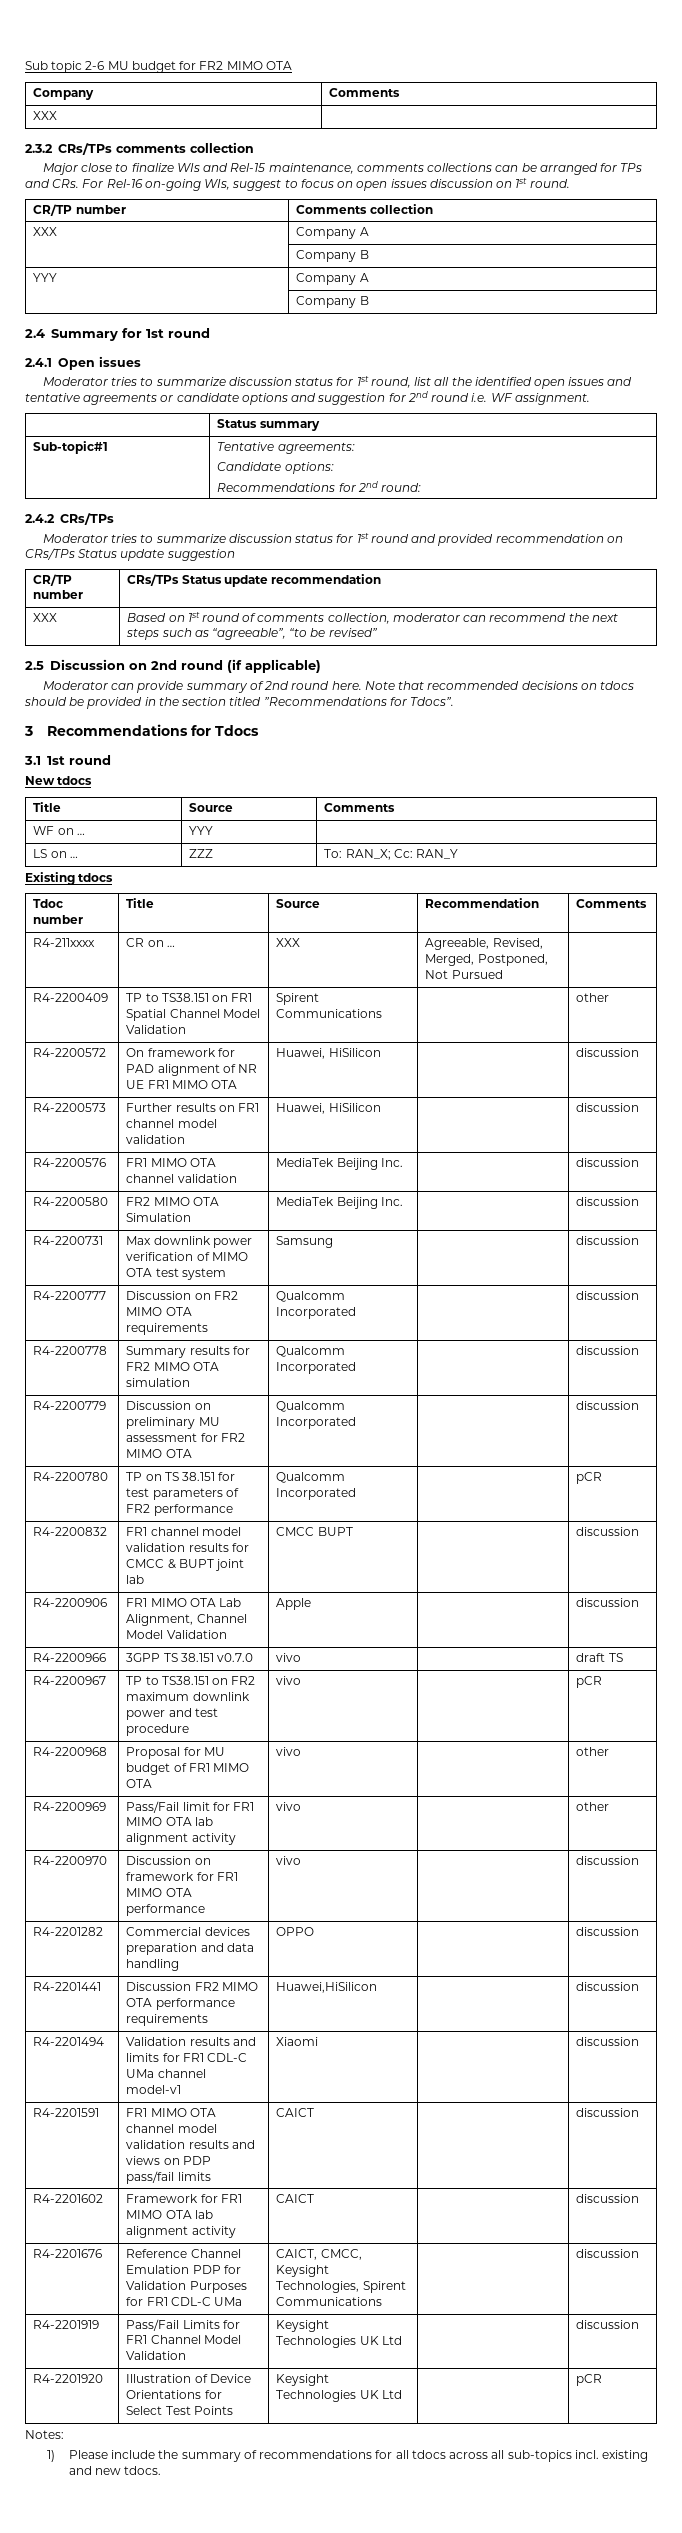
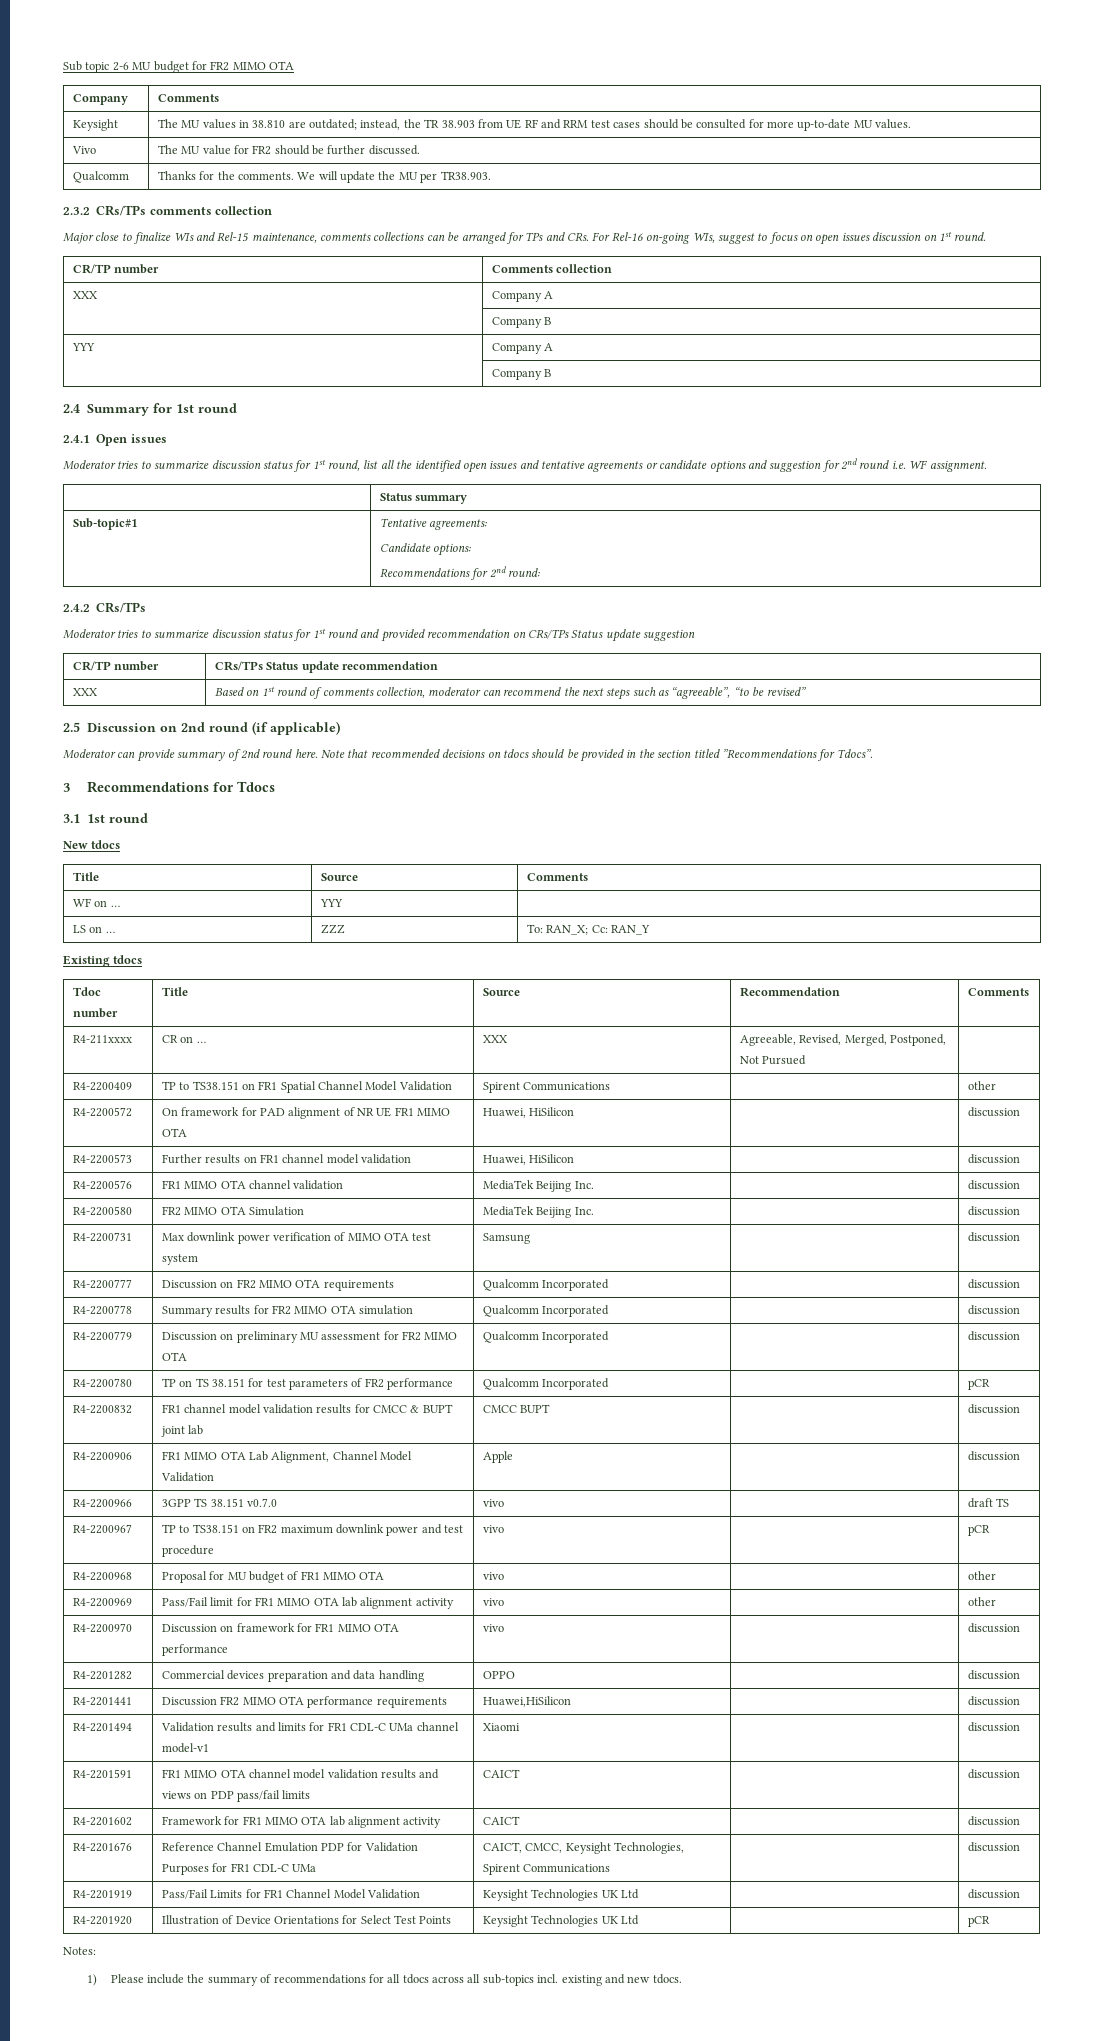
[33,111,58,120] XXX | -> [72,119,118,131] [157,119,912,131] [71,146,96,154] [157,145,420,155] [72,171,129,183] [157,171,491,183] Keysight | The MU values in 38.810 are outdated; instead, the TR 38.903 from UE RF and RRM test cases should be consulted for more up-to-date MU values. // Vivo | The MU value for FR2 should be further discussed. // Qualcomm | Thanks for the comments. We will update the MU per TR38.903.

